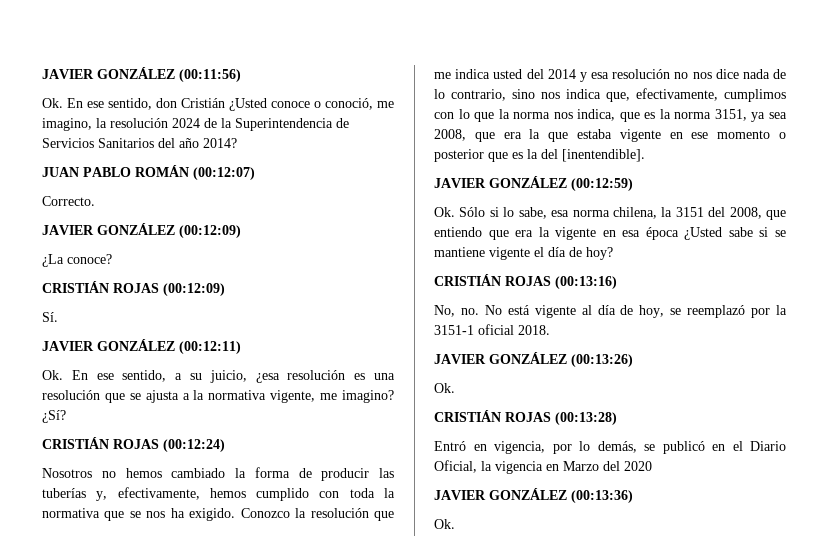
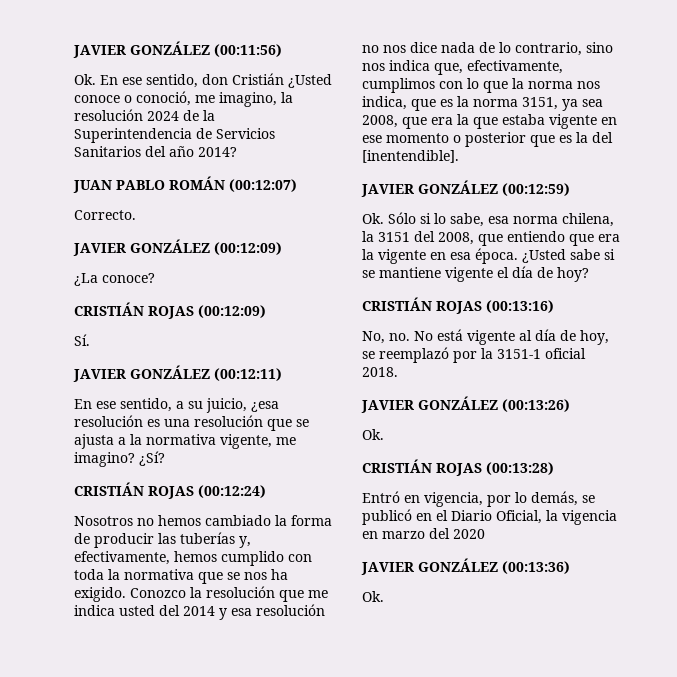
[42,370,63,380] Ok. -> (282, 374) none
[645,227,679,240] época -> [475,248,518,264] época.
[563,461,599,471] Marzo -> [382,531,425,539] marzo

